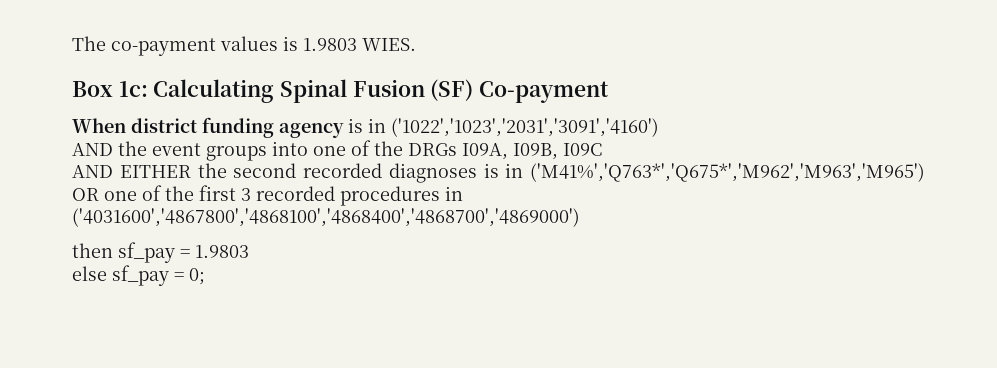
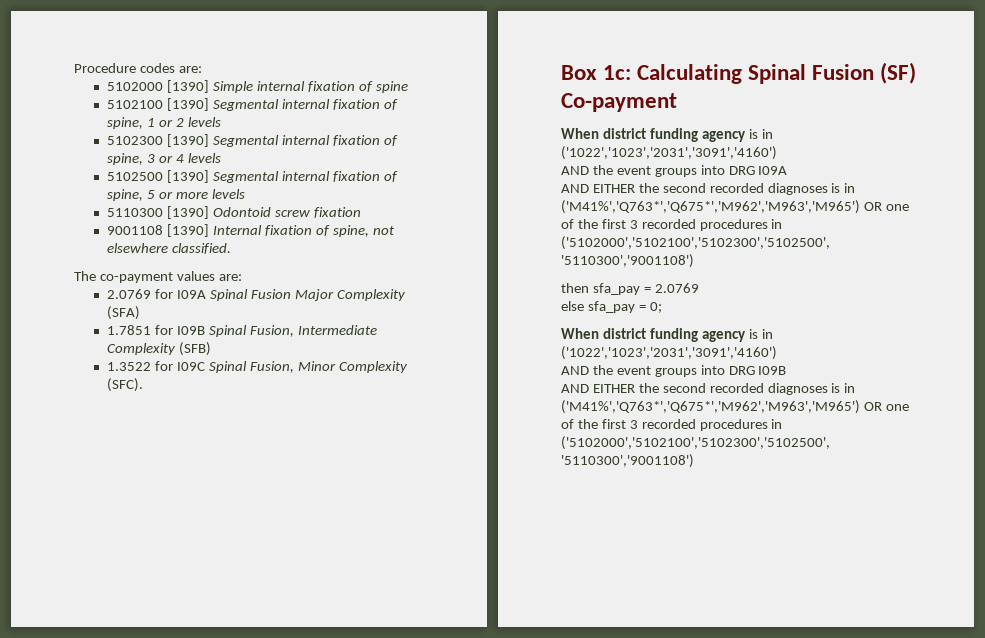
[72,36,416,56] The co-payment values is 1.9803 WIES. -> [74,63,202,73] [107,80,408,93] [107,98,398,111] [107,117,221,129] [107,134,398,147] [107,153,221,165] [107,170,398,183] [107,189,245,201] [107,206,361,219] [107,224,395,237] [107,243,232,254] [74,271,242,283] [107,289,406,301] [107,306,141,320] [107,325,377,337] [107,342,212,356] [107,361,408,373] [107,378,144,392] Procedure codes are: // 5102000 [1390] Simple internal fixation of spine // 5102100 [1390] Segmental internal fixation of spine, 1 or 2 levels // 5102300 [1390] Segmental internal fixation of spine, 3 or 4 levels // 5102500 [1390] Segmental internal fixation of spine, 5 or more levels // 5110300 [1390] Odontoid screw fixation // 9001108 [1390] Internal fixation of spine, not elsewhere classified. // The co-payment values are: // 2.0769 for I09A Spinal Fusion Major Complexity (SFA) // 1.7851 for I09B Spinal Fusion, Intermediate Complexity (SFB) // 1.3522 for I09C Spinal Fusion, Minor Complexity (SFC).
[313,140,602,160] one of the DRGs I09A, I09B, I09C -> [728,166,788,175] DRG I09A
[72,208,580,227] ('4031600','4867800','4868100','4868400','4868700','4869000') -> [561,236,830,250] [561,254,694,268] ('5102000','5102100','5102300','5102500', '5110300','9001108')
[118,242,249,263] sf_pay = 1.9803 -> [592,283,699,295] sfa_pay = 2.0769
[112,265,169,286] sf_pay -> [587,301,635,313] sfa_pay
(205, 276) none -> [561,328,773,342] [561,346,777,360] [561,365,787,377] [561,383,856,395] [561,400,909,414] [561,419,783,431] [561,436,830,450] [561,454,694,468] // When district funding agency is in ('1022','1023','2031','3091','4160') // AND the event groups into DRG I09B // AND EITHER the second recorded diagnoses is in ('M41%','Q763*','Q675*','M962','M963','M965') OR one of the first 3 recorded procedures in ('5102000','5102100','5102300','5102500', '5110300','9001108')

